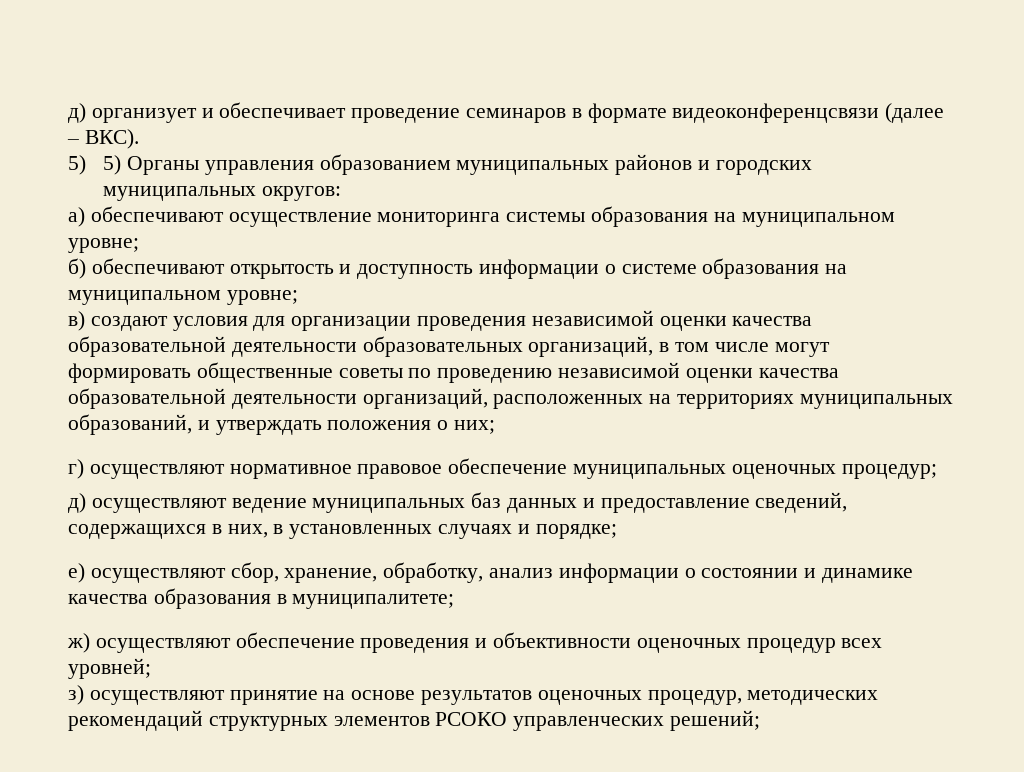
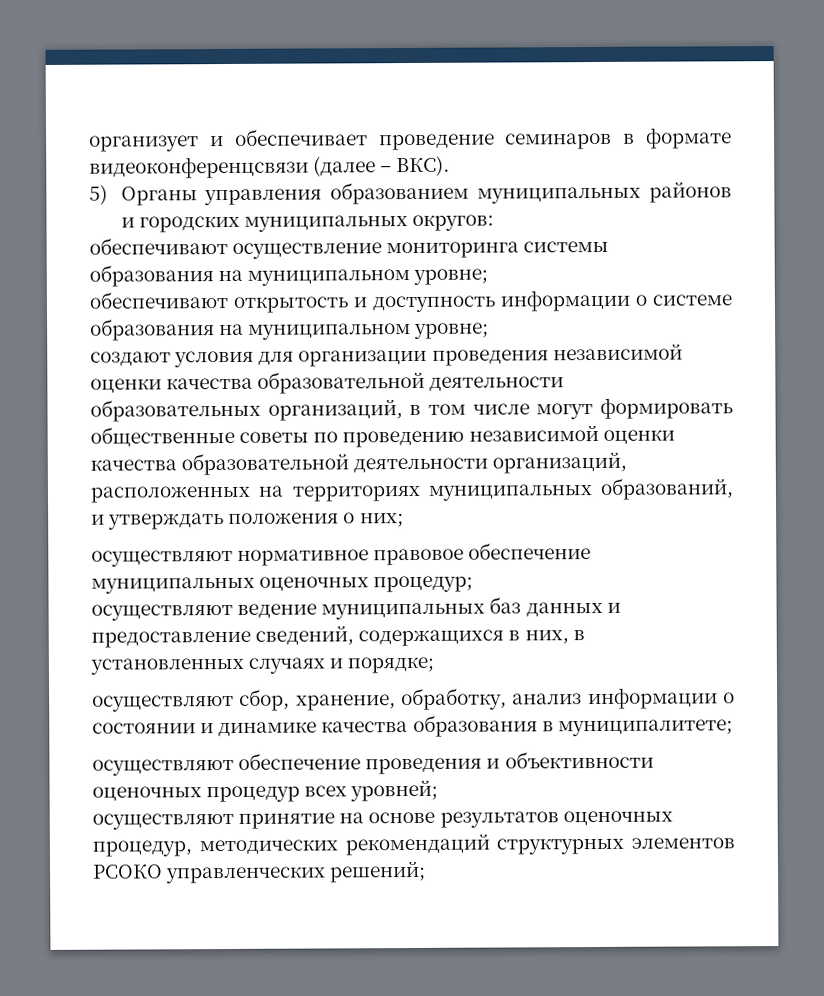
[68,103,86,123] д) -> (89, 143) none
[103,155,122,175] 5) -> (108, 194) none
[68,207,85,227] а) -> (494, 222) none
[68,258,86,279] б) -> (489, 276) none
[68,311,85,331] в) -> (490, 330) none
[68,459,84,479] г) -> (404, 520) none
[68,493,86,513] д) -> (474, 584) none
[68,563,85,583] е) -> (435, 665) none
[67,633,90,653] ж) -> (733, 728) none
[68,685,84,705] з) -> (439, 790) none

